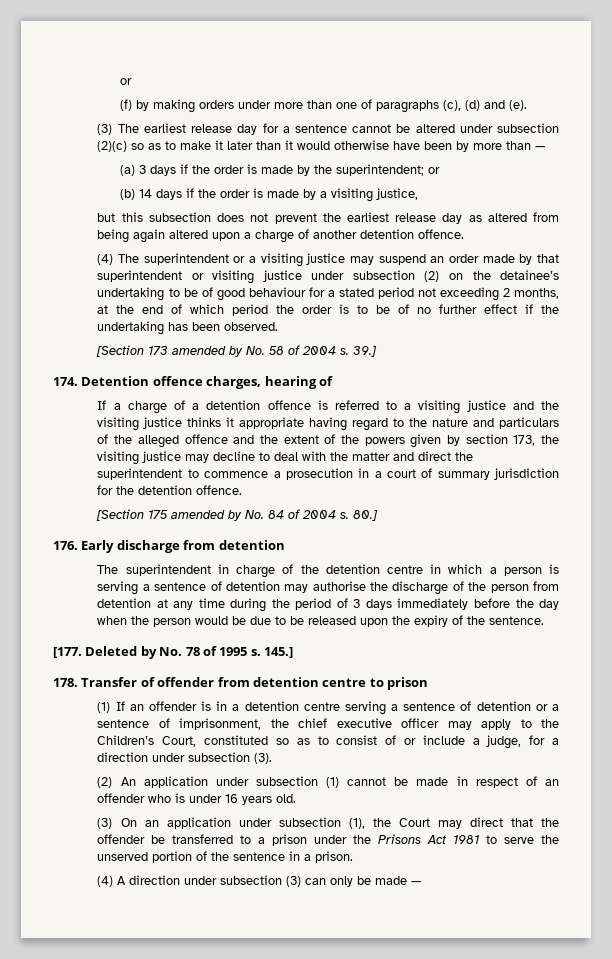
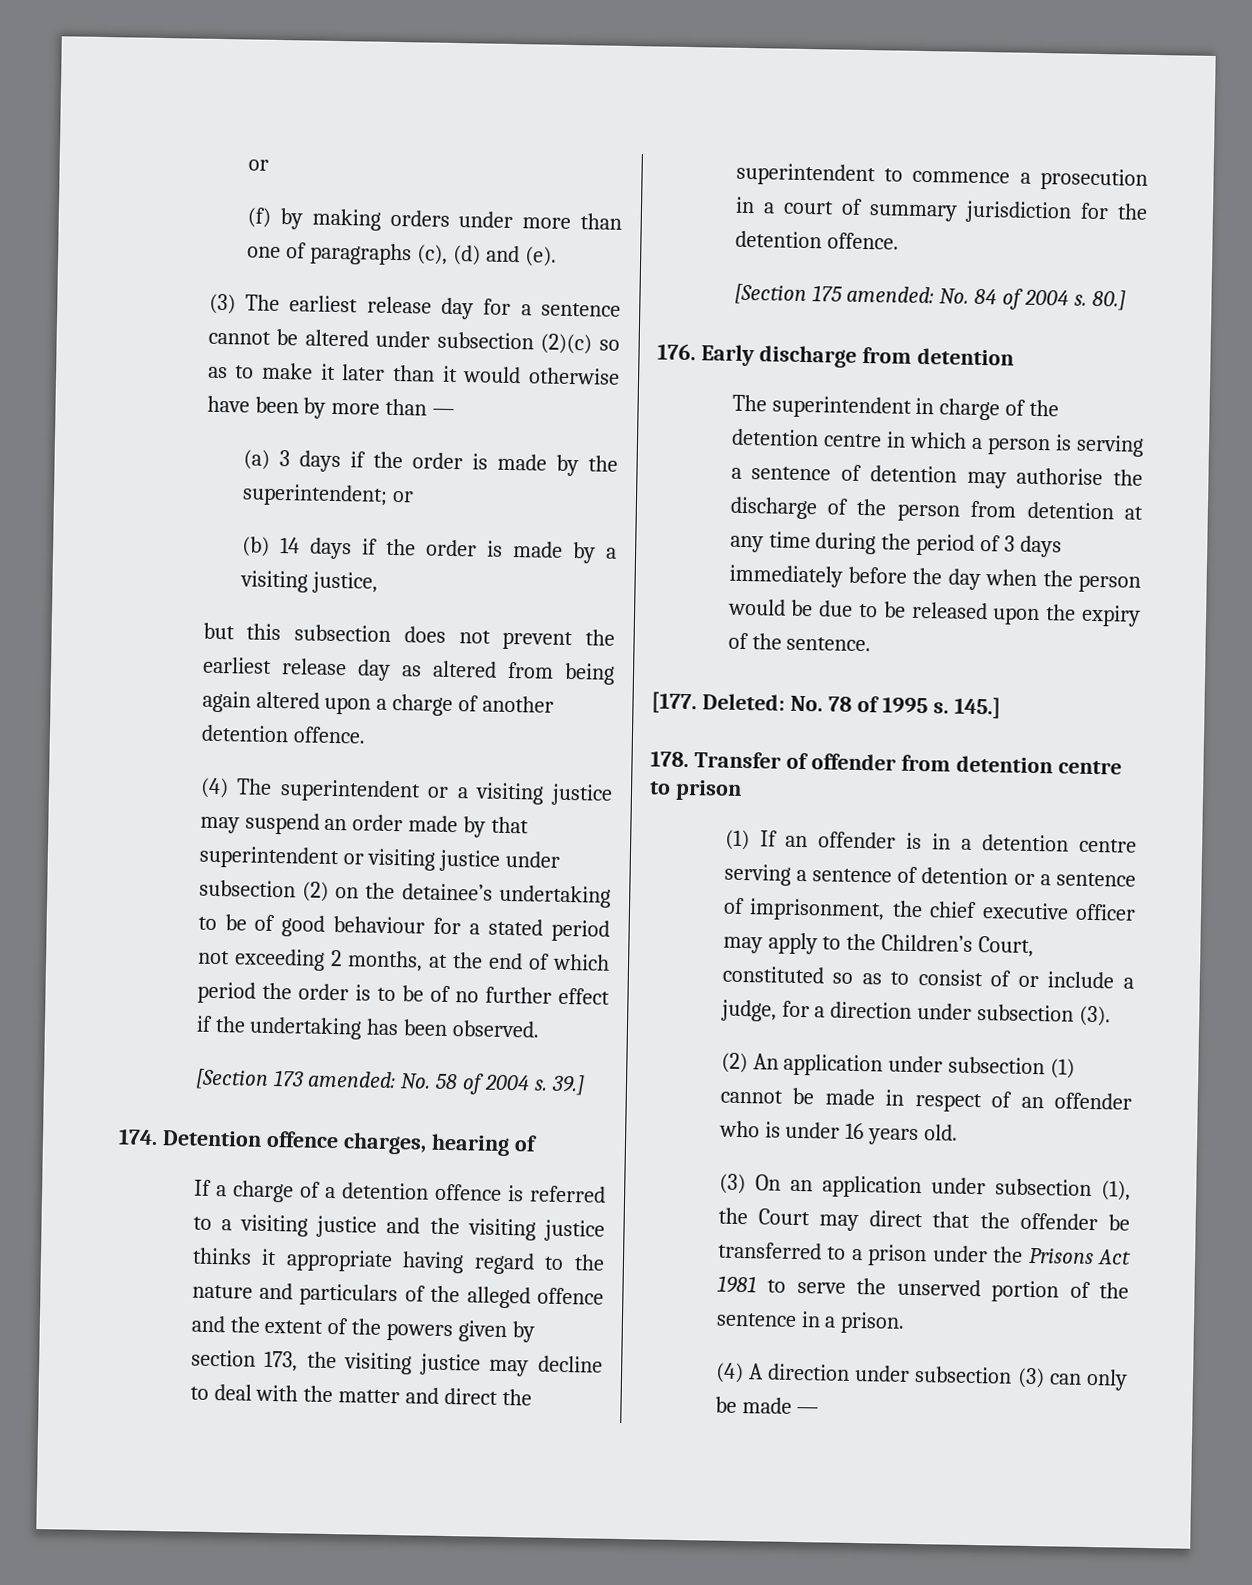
[172,346,244,357] amended by -> [307,1070,397,1089] amended:
[171,510,243,521] amended by -> [846,285,935,304] amended:
[85,646,157,659] Deleted by -> [701,693,785,711] Deleted:

